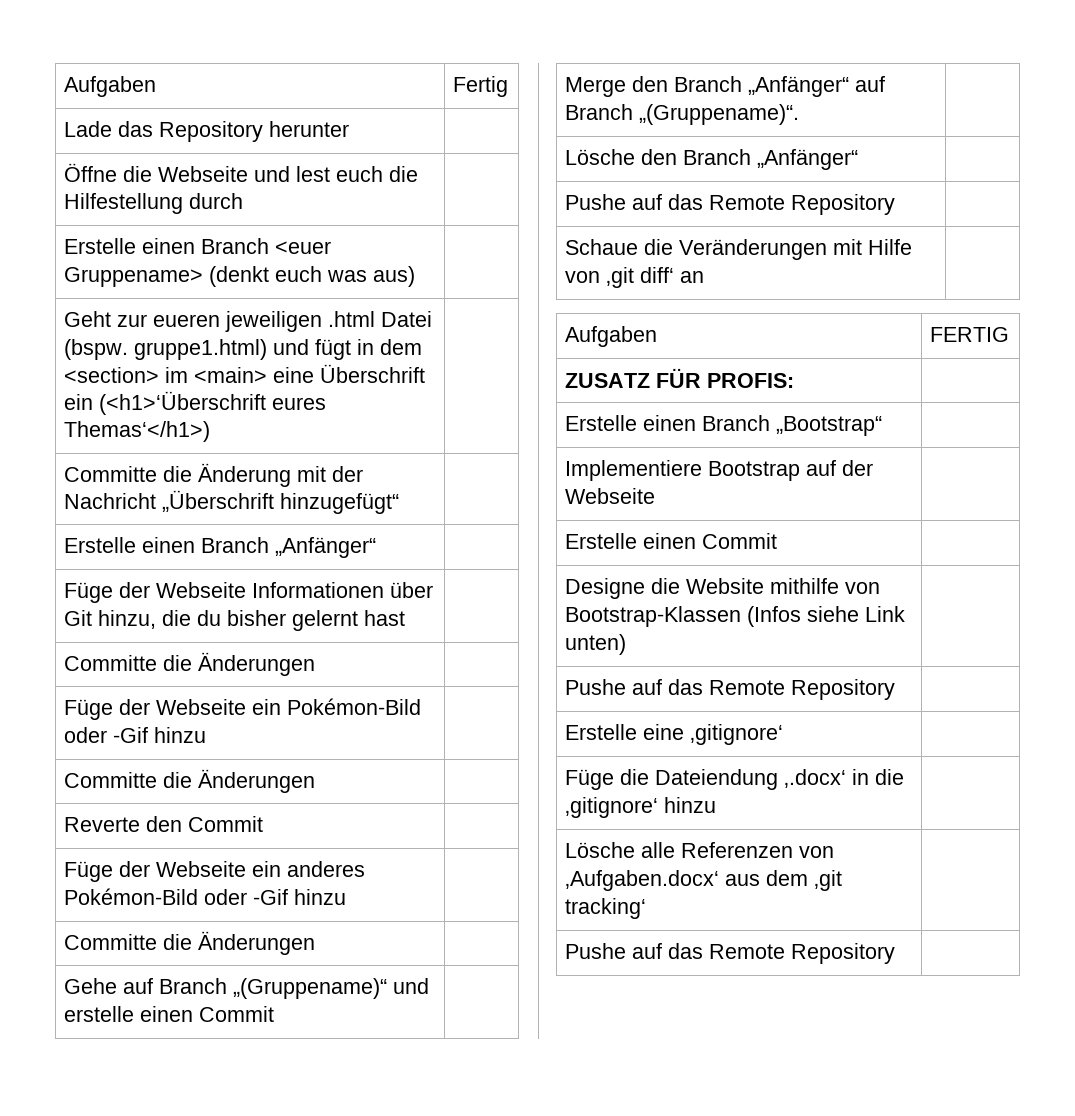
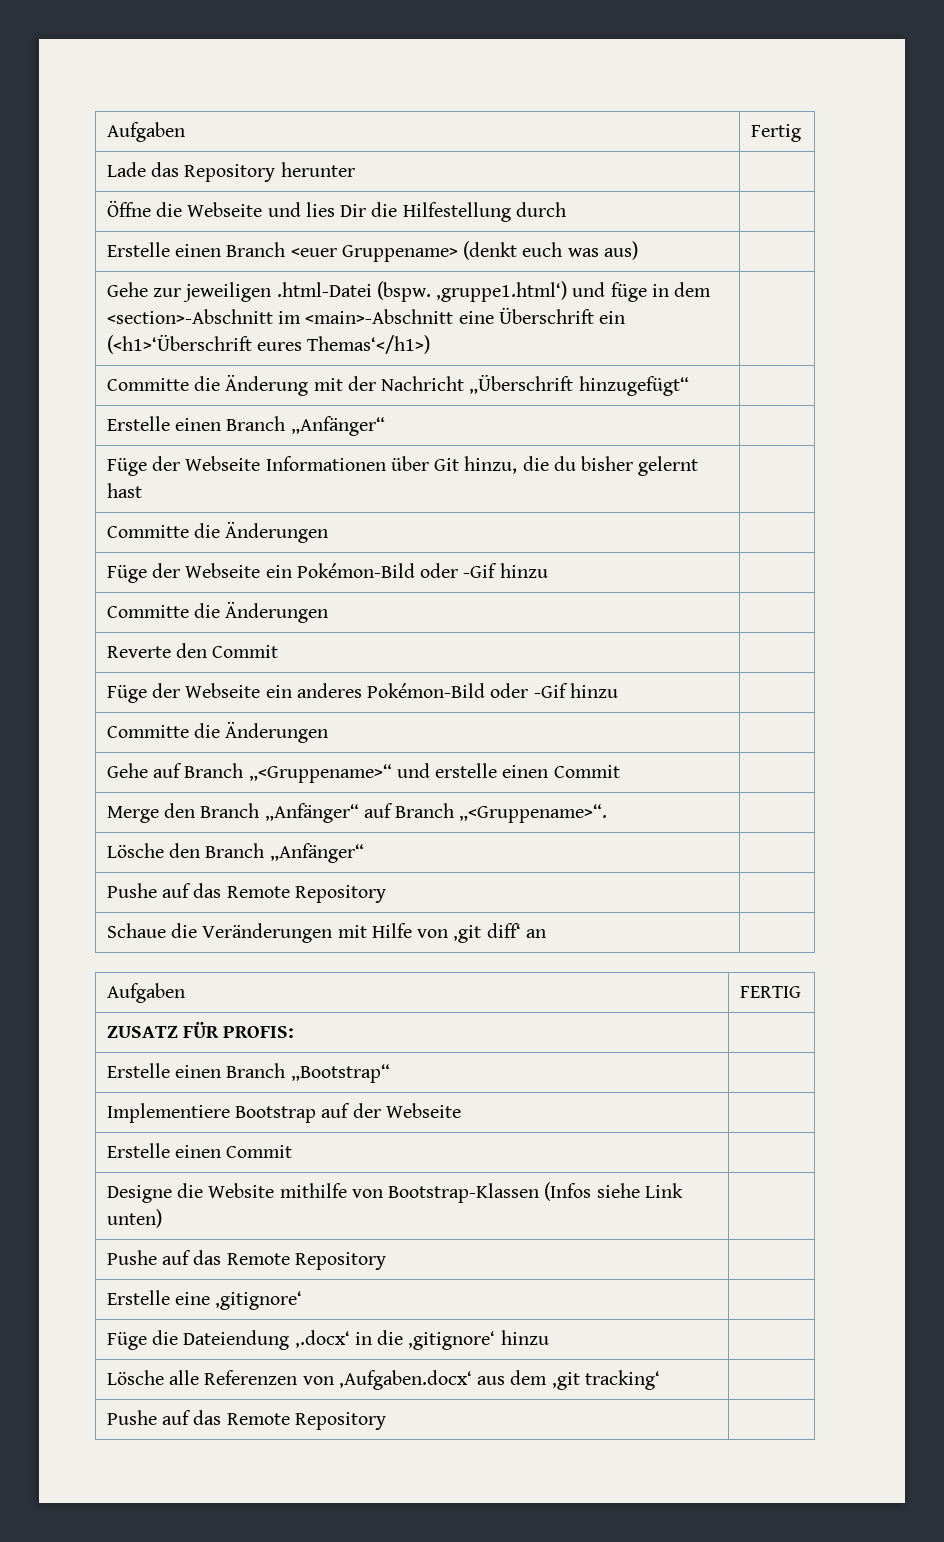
[295,166,383,182] lest euch -> [305,202,367,217] lies Dir
[63,311,432,332] [63,339,422,360] [63,367,267,383] Geht zur eueren jeweiligen .html Datei (bspw. gruppe1.html) und fügt in dem <section> im <main> -> [106,281,712,302] [106,309,454,324] Gehe zur jeweiligen .html-Datei (bspw. ‚gruppe1.html‘) und füge in dem <section>-Abschnitt im <main>-Abschnitt
[232,978,387,999] „(Gruppename)“ -> [248,764,392,783] „<Gruppename>“
[638,104,799,125] „(Gruppename)“. -> [459,804,608,823] „<Gruppename>“.

